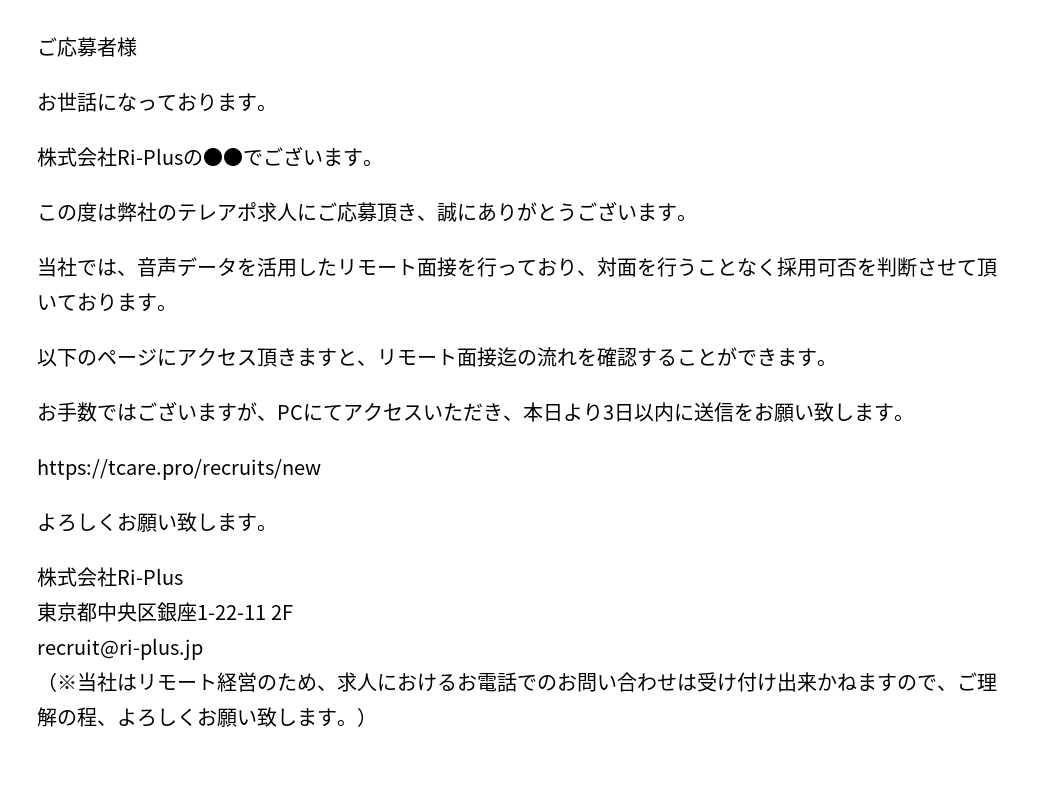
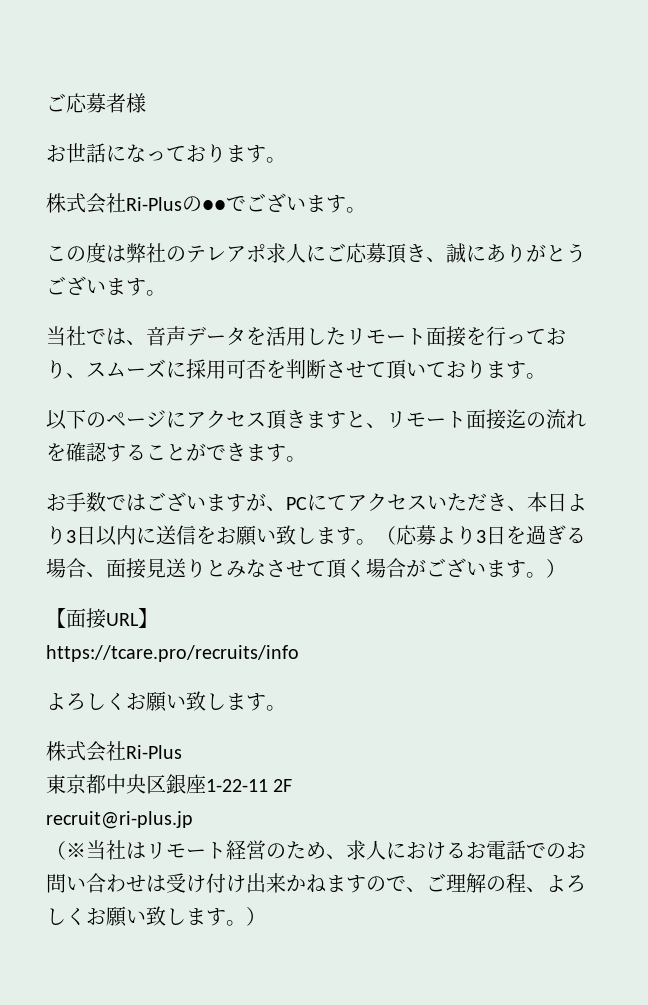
[597,257,777,277] 対面を行うことなく -> [86,359,186,378] スムーズに
[37,459,321,480] // https://tcare.pro/recruits/new -> [376,525,586,545] [46,558,566,579] [46,608,158,629] [46,645,299,662] （応募より3日を過ぎる場合、面接見送りとみなさせて頂く場合がございます。） // 【面接URL】 // https://tcare.pro/recruits/info

